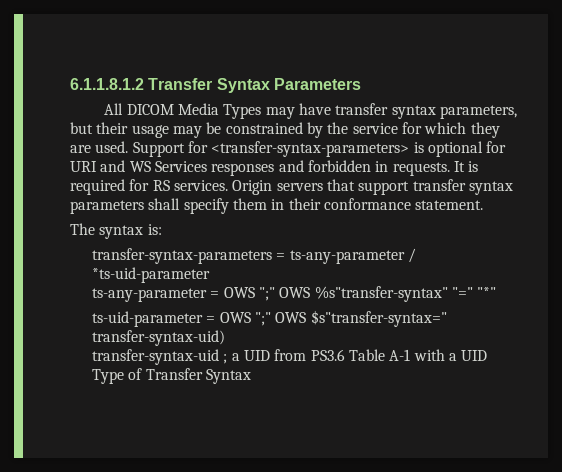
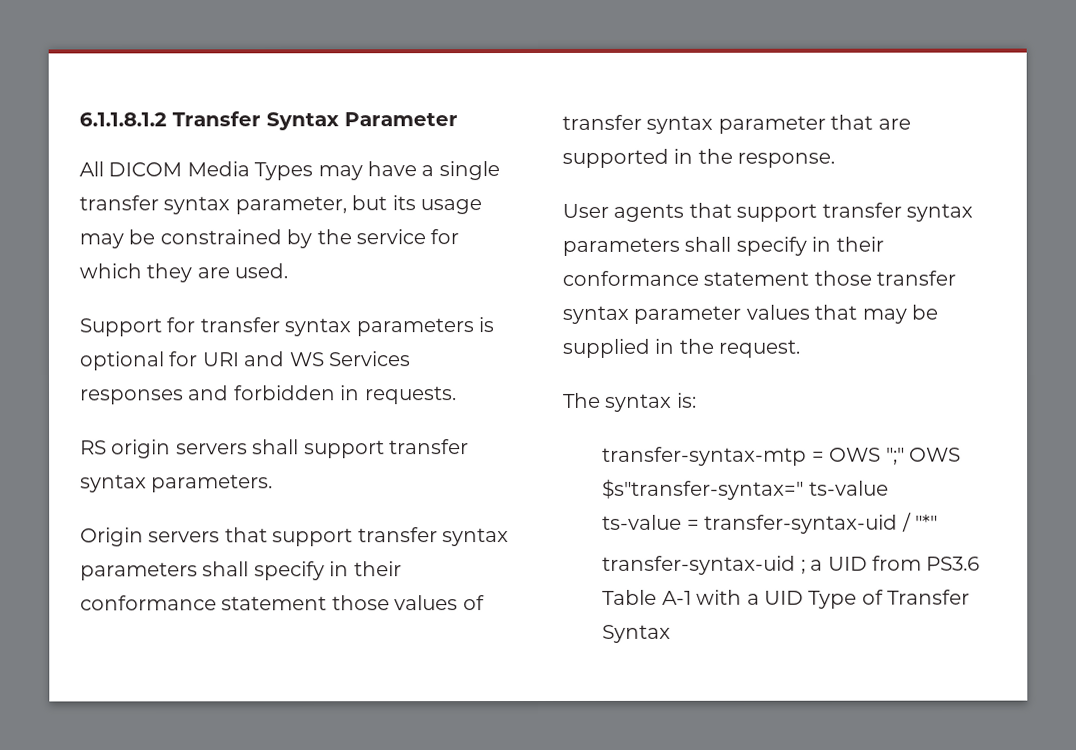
[273,78,361,90] Parameters -> [344,112,458,127] Parameter
[335,103,517,119] [70,122,129,134] transfer syntax parameters, but their -> [421,161,500,181] [79,195,416,215] a single transfer syntax parameter, but its
(129, 147) none -> (289, 271) //
[211,141,410,157] <transfer-syntax-parameters> -> [199,317,474,337] transfer syntax parameters
[453,161,479,172] [70,179,228,195] It is required for RS services. -> [80,439,469,459] [80,474,274,493] // RS origin servers shall support transfer syntax parameters. //
[232,198,484,210] [70,223,162,239] [92,248,416,264] [92,267,211,283] [92,286,497,302] [92,311,204,327] them in their conformance statement. // The syntax is: // transfer-syntax-parameters = ts-any-parameter / *ts-uid-parameter // ts-any-parameter = OWS ";" OWS %s"transfer-syntax" "=" "*" // ts-uid-parameter -> [329,561,402,577] [80,595,485,611] [562,114,911,134] [562,148,836,168] [562,202,973,222] [562,236,884,256] [562,270,957,286] [562,304,938,324] [562,338,801,358] [563,392,697,412] [602,446,808,466] in their conformance statement those values of transfer syntax parameter that are supported in the response. // User agents that support transfer syntax parameters shall specify in their conformance statement those transfer syntax parameter values that may be supplied in the request. // The syntax is: // transfer-syntax-mtp
[92,330,226,346] transfer-syntax-uid) -> [808,480,889,496] [602,512,939,534] ts-value // ts-value = transfer-syntax-uid / "*"

